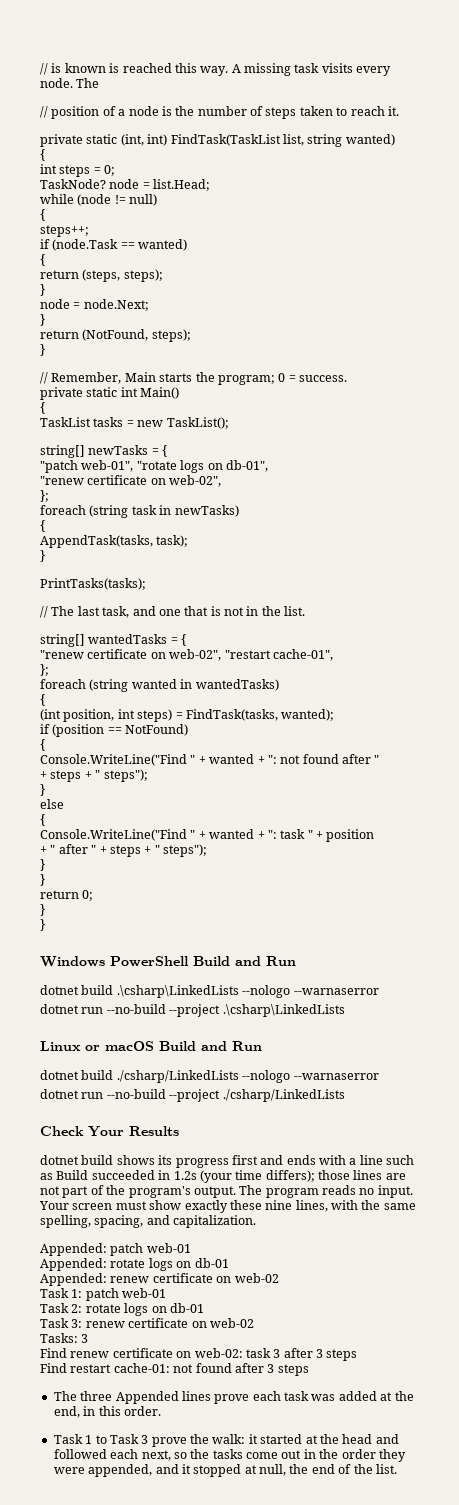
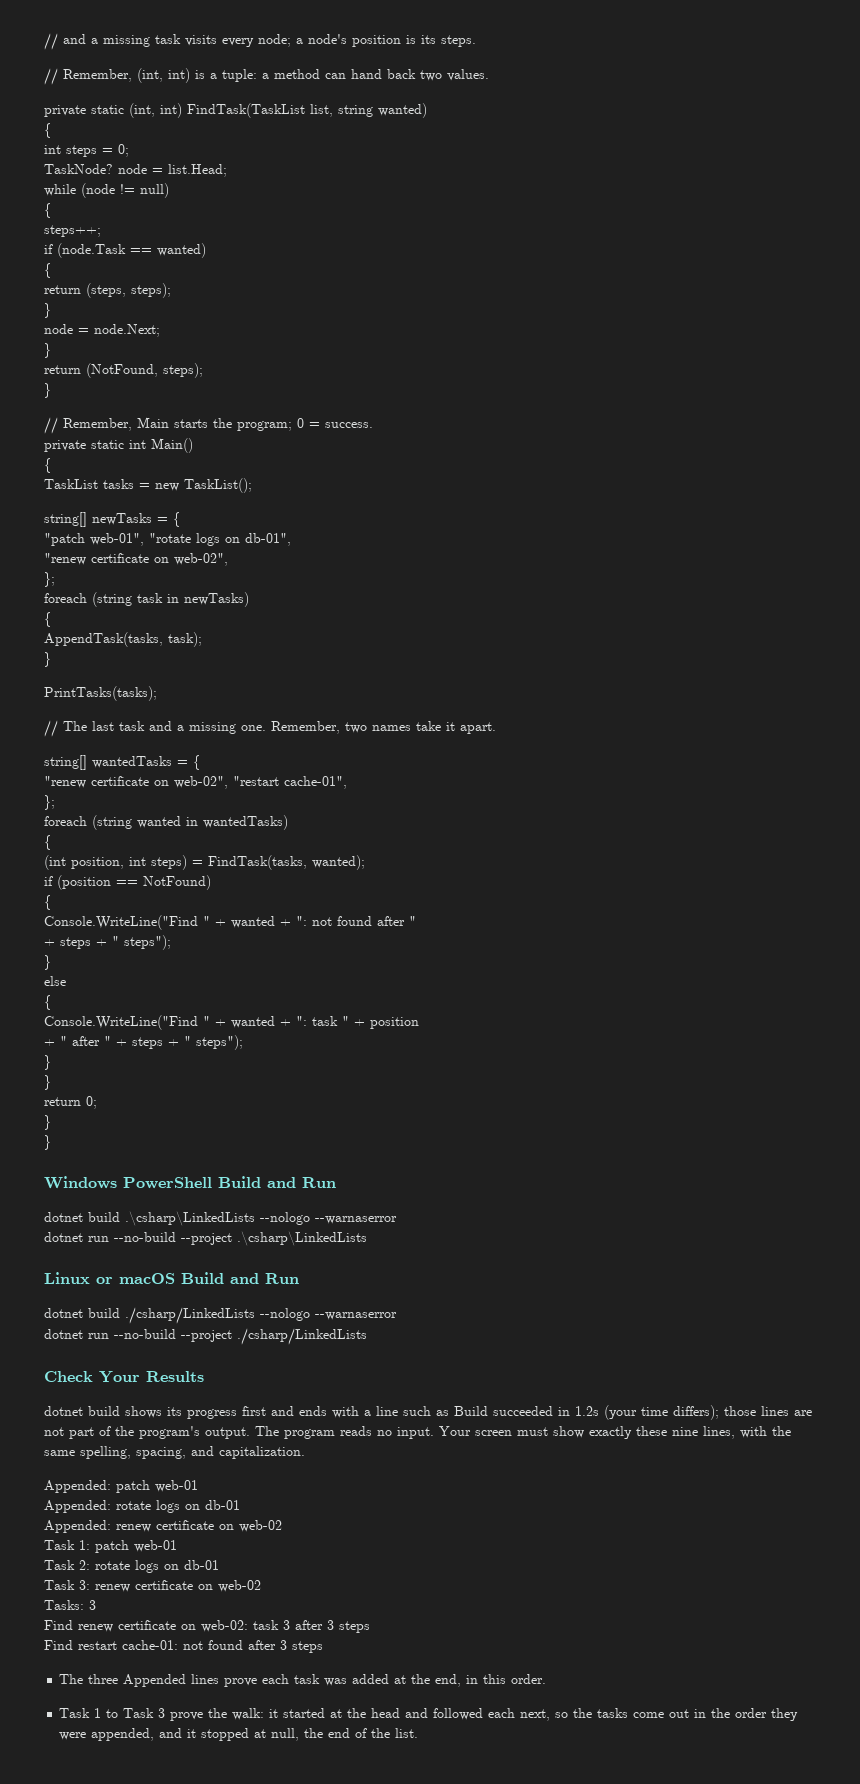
[40,63,392,76] [40,78,100,88] [40,106,399,119] // is known is reached this way. A missing task visits every node. The // // position of a node is the number of steps taken to reach it. -> [44,33,476,50] [44,68,489,85] // and a missing task visits every node; a node's position is its steps. // // Remember, (int, int) is a tuple: a method can hand back two values.
[102,606,306,618] task, and one that is not in the list. -> [119,721,496,734] task and a missing one. Remember, two names take it apart.

